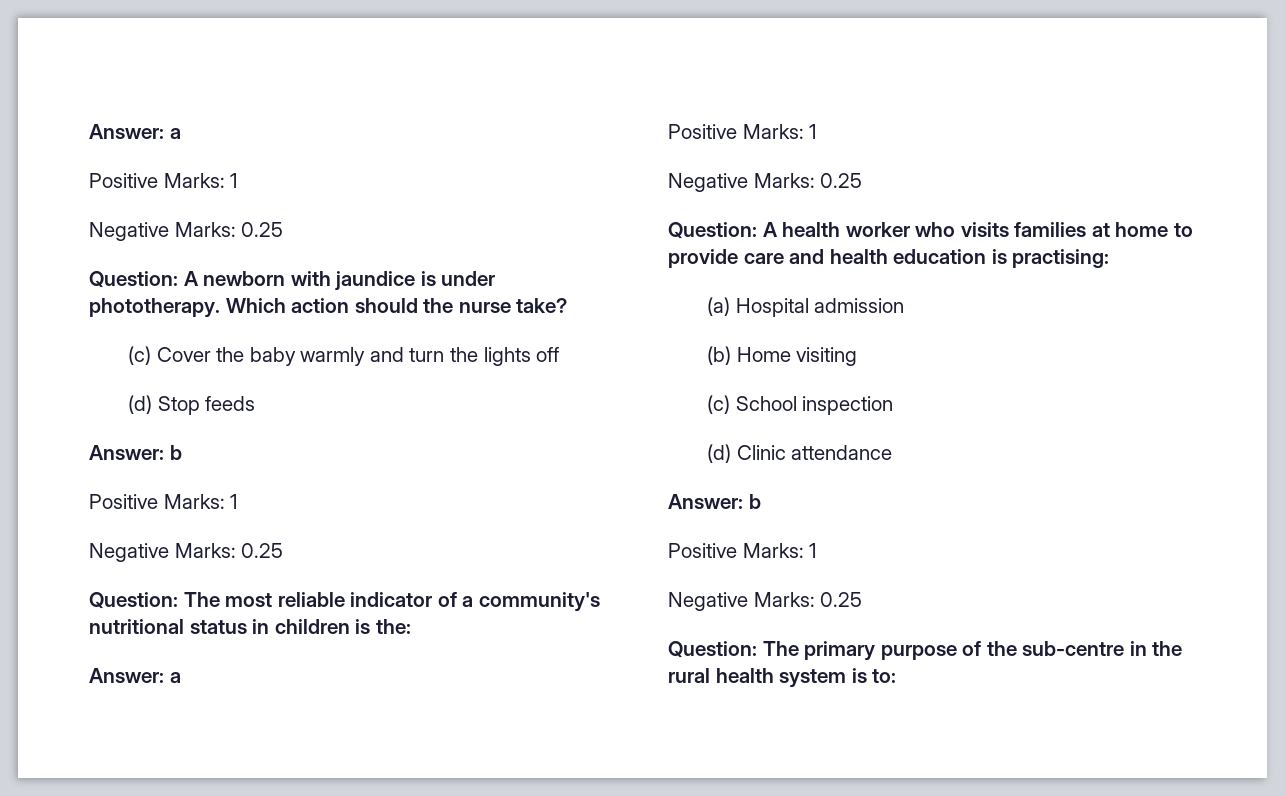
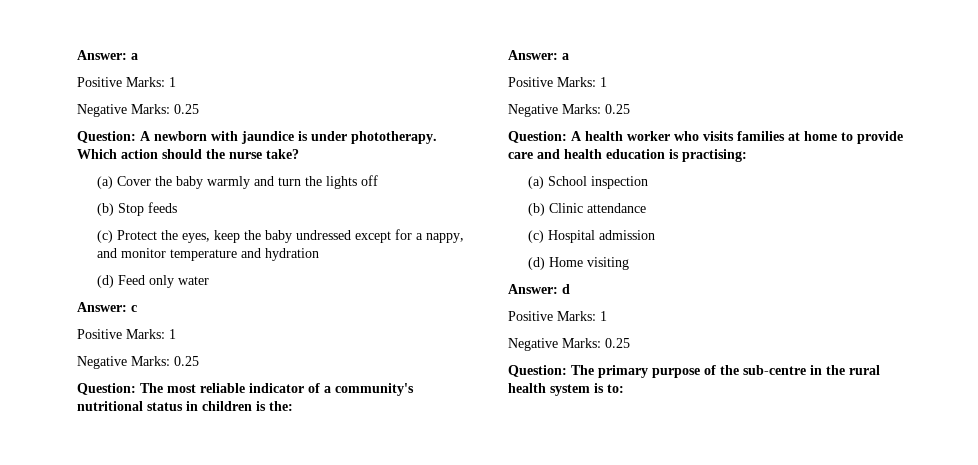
[128,346,152,365] (c) -> [96,176,113,189] (a)
[128,395,153,414] (d) -> [96,203,114,216] (b)
[89,445,182,460] // Answer: b -> [96,229,464,243] [96,248,319,261] [96,275,209,288] [77,302,137,312] // (c) Protect the eyes, keep the baby undressed except for a nappy, and monitor temperature and hydration // (d) Feed only water // Answer: c
(731, 306) none -> [547,176,648,189] [527,203,646,216] [527,230,544,243] School inspection // (b) Clinic attendance // (c)
[707,346,732,365] (b) -> [527,257,545,270] (d)
[707,395,894,415] [707,444,893,463] [668,494,761,509] // (c) School inspection // (d) Clinic attendance // Answer: b -> [508,284,570,294] // Answer: d

